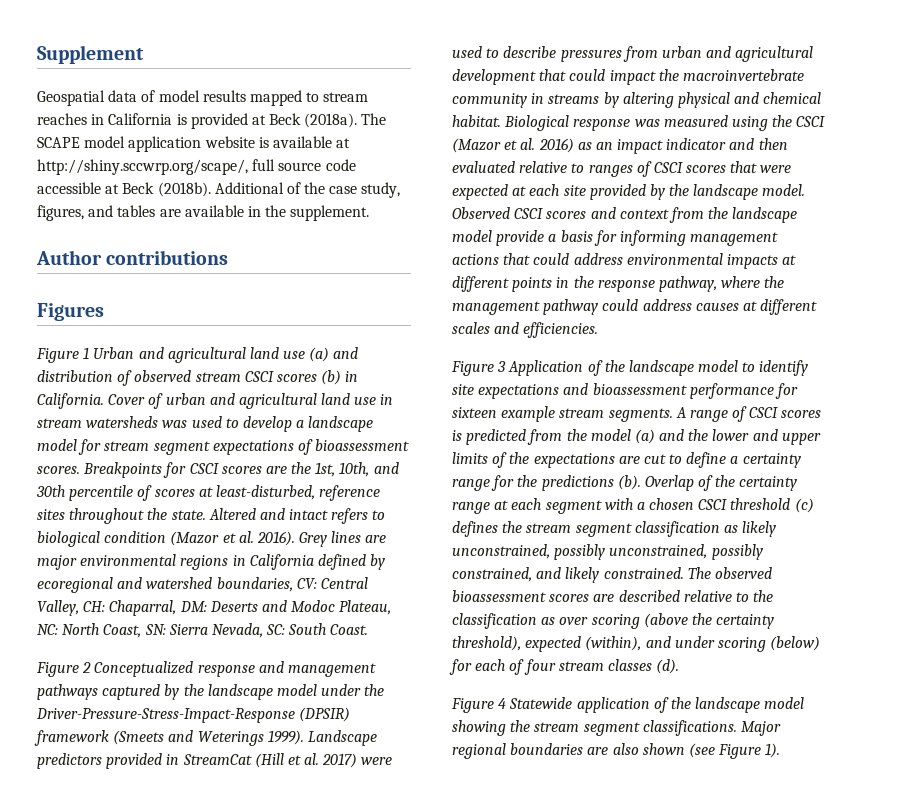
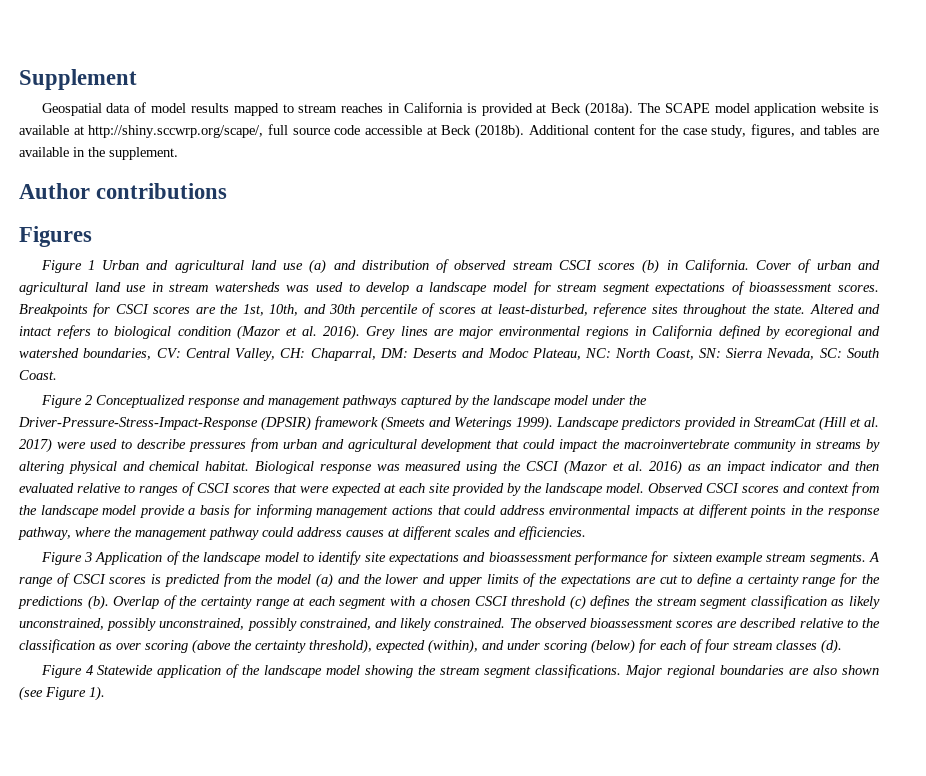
[286,182,301,194] of -> [593,124,657,135] content for

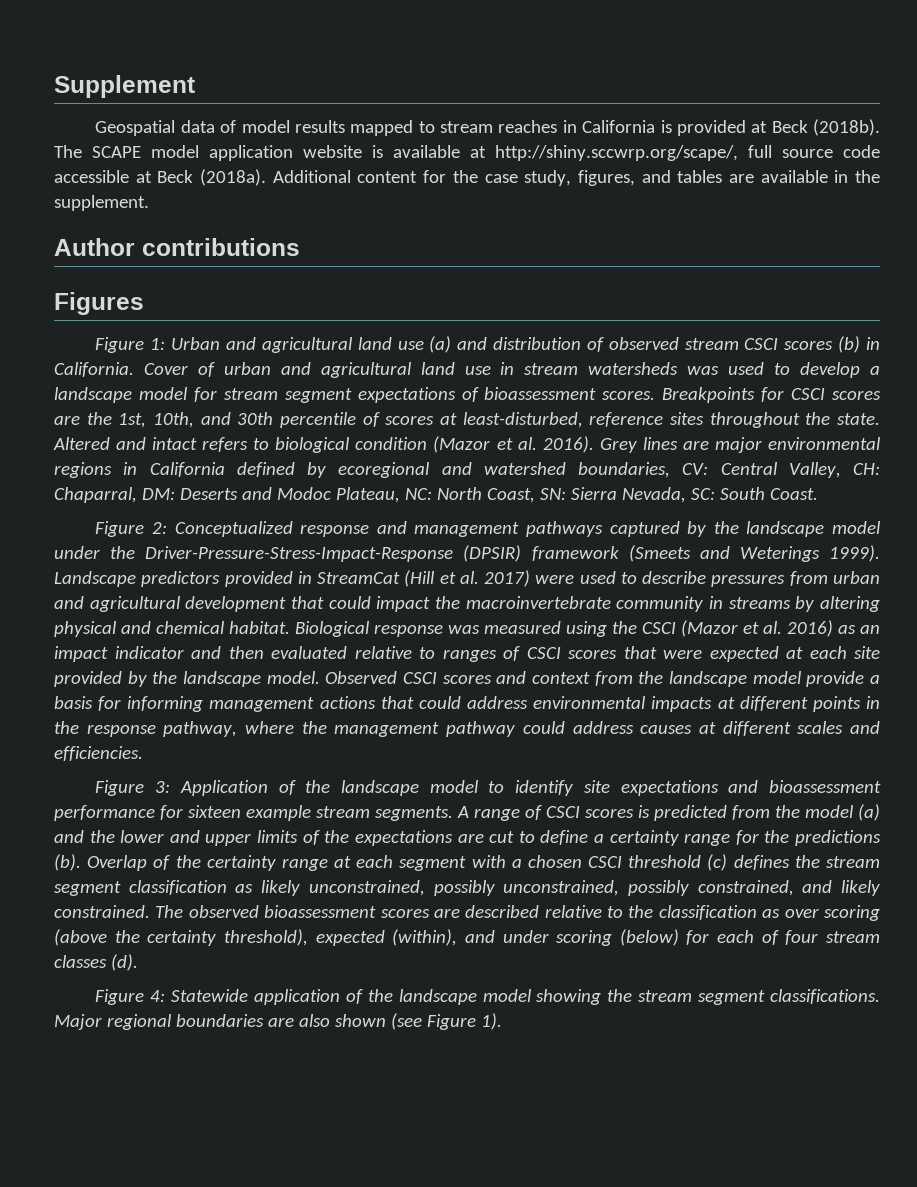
[585,102,634,117] (2018a). -> [813,119,880,136] (2018b).
[475,124,525,139] (2018b). -> [200,169,267,186] (2018a).
[87,260,95,270] 1 -> [150,338,166,350] 1:
[84,395,92,405] 2 -> [152,522,168,534] 2:
[83,552,92,562] 3 -> [155,781,171,793] 3:
[85,665,93,675] 4 -> [150,990,166,1002] 4:

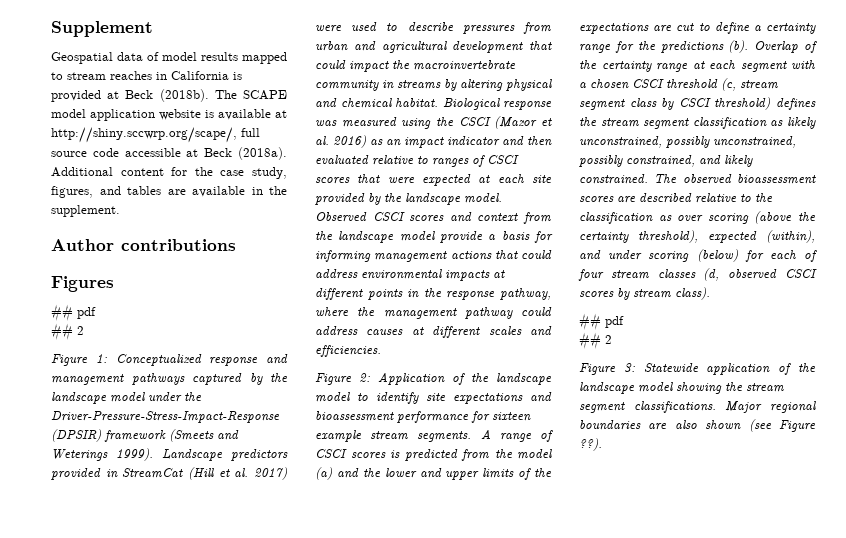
[95,336,881,353] [54,362,881,378] [54,387,881,403] [54,412,880,428] [53,436,882,453] [54,462,880,478] [54,487,818,503] [95,521,168,537] Figure 1: Urban and agricultural land use (a) and distribution of observed stream CSCI scores (b) in California. Cover of urban and agricultural land use in stream watersheds was used to develop a landscape model for stream segment expectations of bioassessment scores. Breakpoints for CSCI scores are the 1st, 10th, and 30th percentile of scores at least-disturbed, reference sites throughout the state. Altered and intact refers to biological condition (Mazor et al. 2016). Grey lines are major environmental regions in California defined by ecoregional and watershed boundaries, CV: Central Valley, CH: Chaparral, DM: Deserts and Modoc Plateau, NC: North Coast, SN: Sierra Nevada, SC: South Coast. // Figure 2: -> [51,304,96,321] [51,323,84,340] [51,354,107,366] ## pdf // ## 2 // Figure 1:
[155,781,171,793] 3: -> [359,373,370,382] 2:
[707,854,728,871] (c) -> [721,78,778,91] [579,97,771,110] (c, stream segment class by CSCI threshold)
[110,954,138,971] [95,989,166,1005] (d). // Figure 4: -> [703,268,817,281] [579,287,710,300] [579,313,624,330] [579,332,612,349] [579,363,635,375] (d, observed CSCI scores by stream class). // ## pdf // ## 2 // Figure 3:
[480,1013,502,1030] 1). -> [579,438,602,451] ??).

